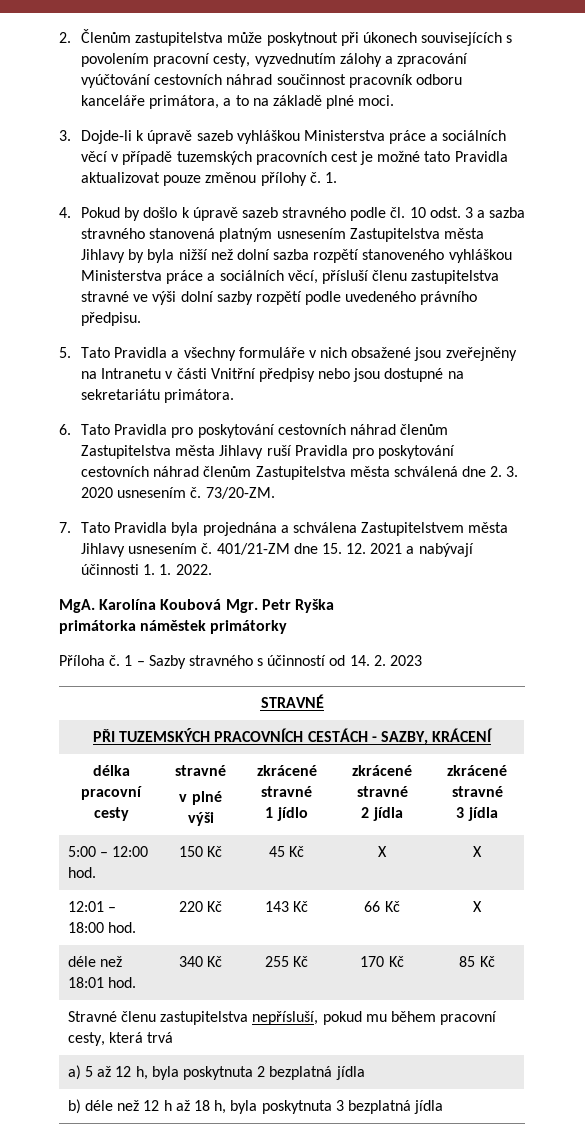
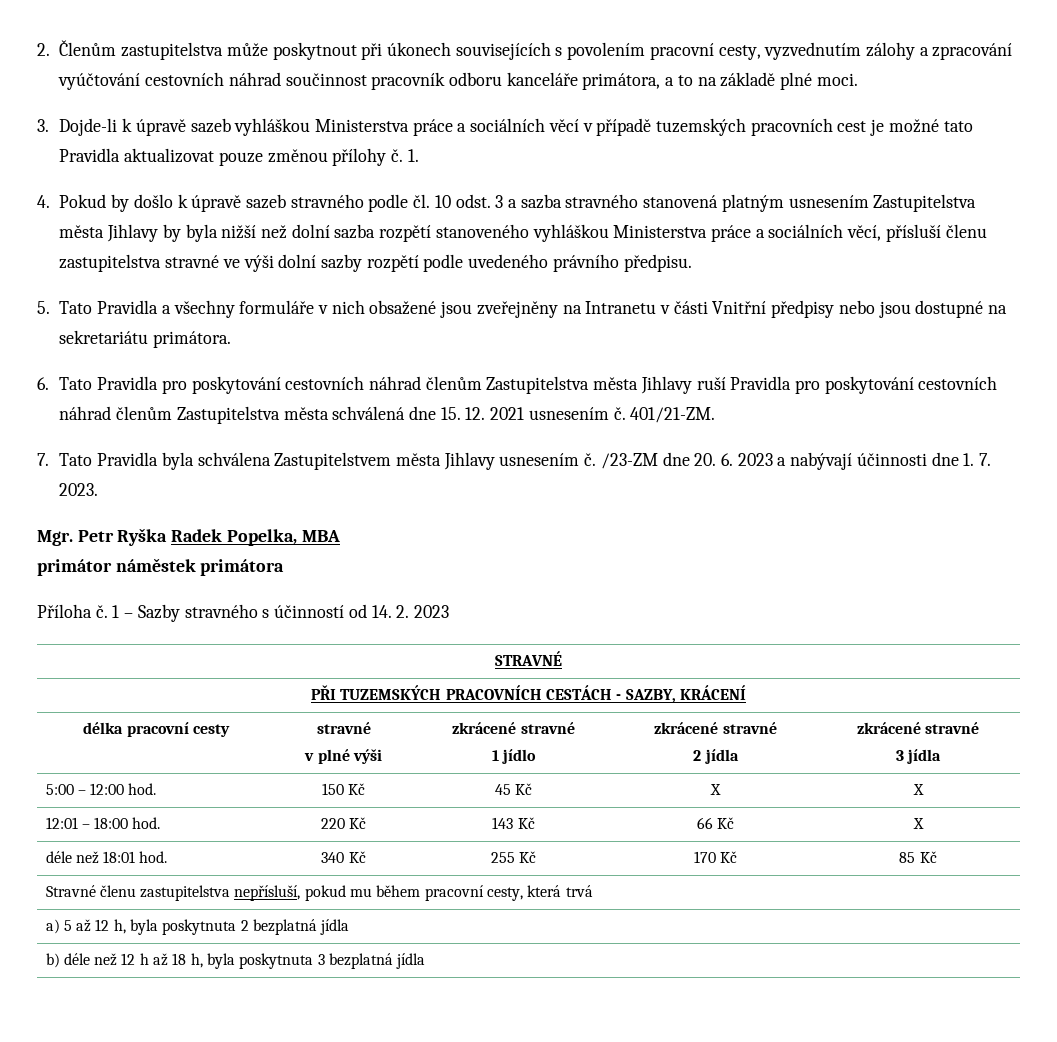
[490,466,519,477] [80,487,275,499] 2. 3. 2020 usnesením č. 73/20-ZM. -> [440,407,716,423] 15. 12. 2021 usnesením č. 401/21-ZM.
[202,522,289,536] projednána a -> (194, 461) none
[216,543,474,557] [80,564,212,575] [59,599,334,613] [59,620,288,634] 401/21-ZM dne 15. 12. 2021 a nabývají účinnosti 1. 1. 2022. // MgA. Karolína Koubová Mgr. Petr Ryška // primátorka náměstek primátorky -> [600,452,992,470] [59,483,99,496] [37,528,340,546] [37,558,285,576] /23-ZM dne 20. 6. 2023 a nabývají účinnosti dne 1. 7. 2023. // Mgr. Petr Ryška Radek Popelka, MBA // primátor náměstek primátora

